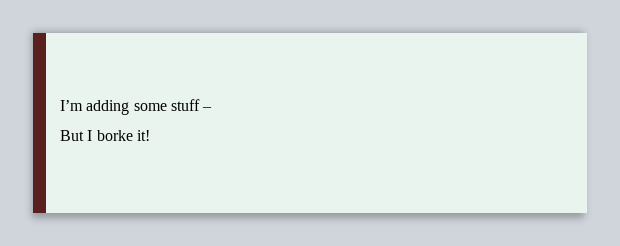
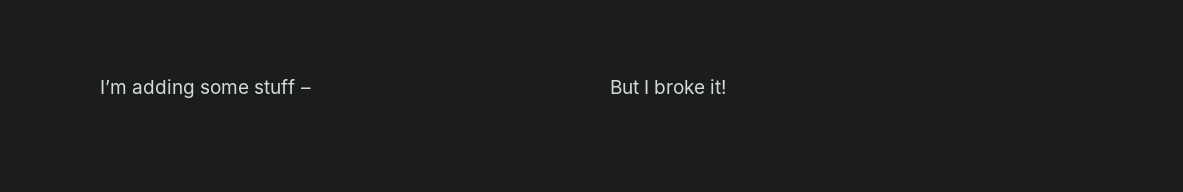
[96,130,133,141] borke -> [654,80,706,94] broke

